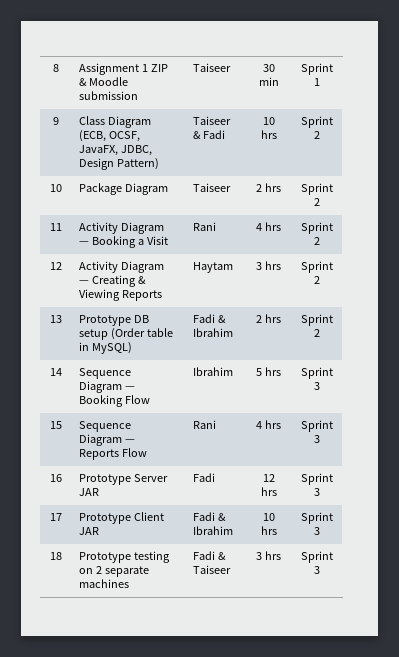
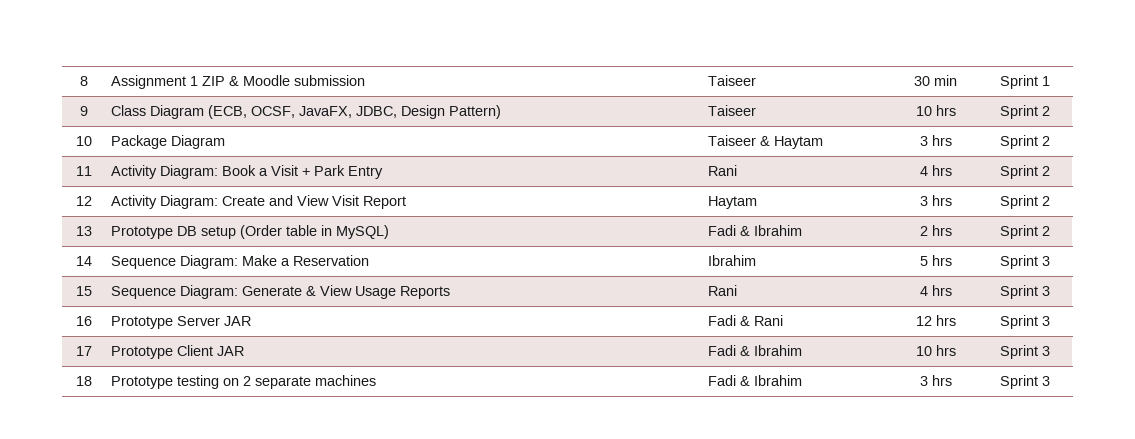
[192,130,225,139] & Fadi -> (757, 110) none
[256,184,263,192] | 2 -> [760,136,824,149] [919,136,928,146] & Haytam | 3
[120,222,164,234] [78,236,136,248] Diagram — Booking -> [160,165,257,179] Diagram: Book
(168, 240) none -> [302,165,384,179] + Park Entry
[120,261,164,273] [78,275,146,287] [78,289,162,301] Diagram — Creating & Viewing Reports -> [160,195,407,209] Diagram: Create and View Visit Report
[78,381,135,393] [78,395,150,407] Diagram — Booking Flow -> [180,255,370,269] Diagram: Make a Reservation
[78,434,135,446] [78,448,147,460] Diagram — Reports Flow -> [180,285,451,299] Diagram: Generate & View Usage Reports
(215, 477) none -> [740,315,784,326] & Rani
[192,565,231,574] Taiseer -> [754,375,803,386] Ibrahim

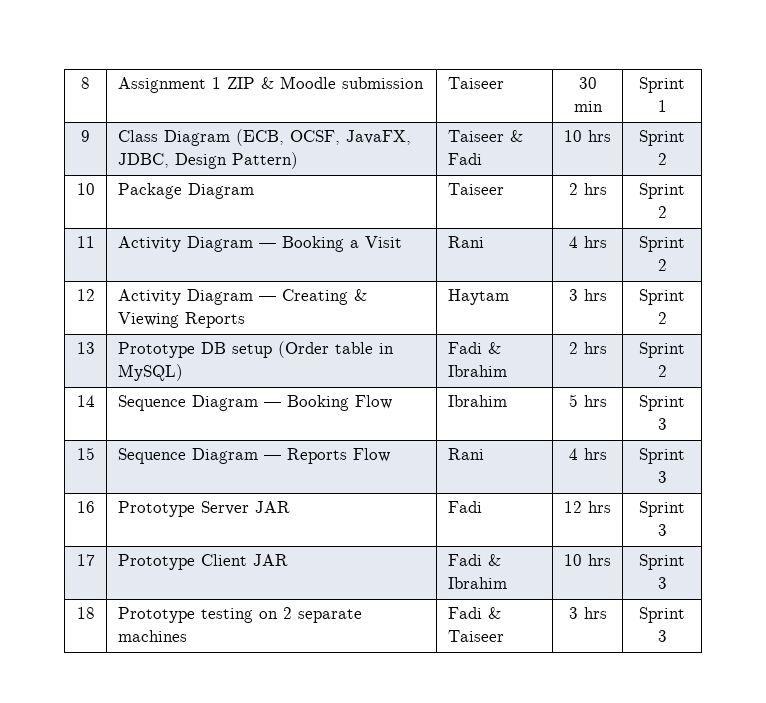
(757, 110) none -> [509,130,523,142] [447,153,482,165] & Fadi
[760,136,824,149] [919,136,928,146] & Haytam | 3 -> [568,183,578,195] | 2
[160,165,257,179] Diagram: Book -> [186,236,344,252] Diagram — Booking
[302,165,384,179] + Park Entry -> (402, 242) none
[160,195,407,209] Diagram: Create and View Visit Report -> [186,289,367,305] [117,312,245,328] Diagram — Creating & Viewing Reports
[180,255,370,269] Diagram: Make a Reservation -> [191,395,392,411] Diagram — Booking Flow
[180,285,451,299] Diagram: Generate & View Usage Reports -> [191,448,390,464] Diagram — Reports Flow
[740,315,784,326] & Rani -> (482, 507) none
[754,375,803,386] Ibrahim -> [447,630,504,642] Taiseer

